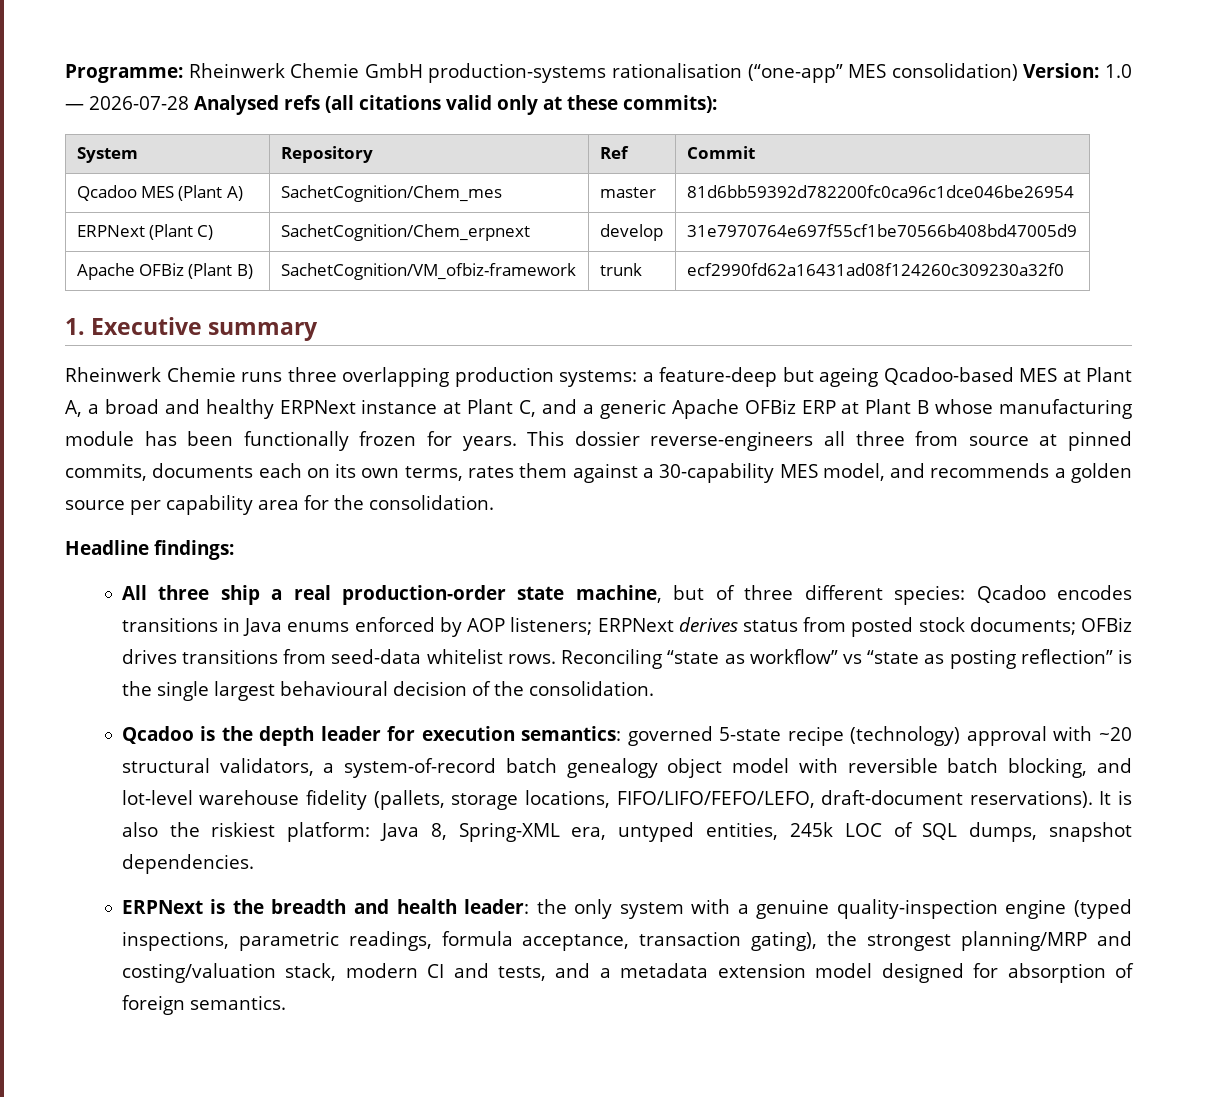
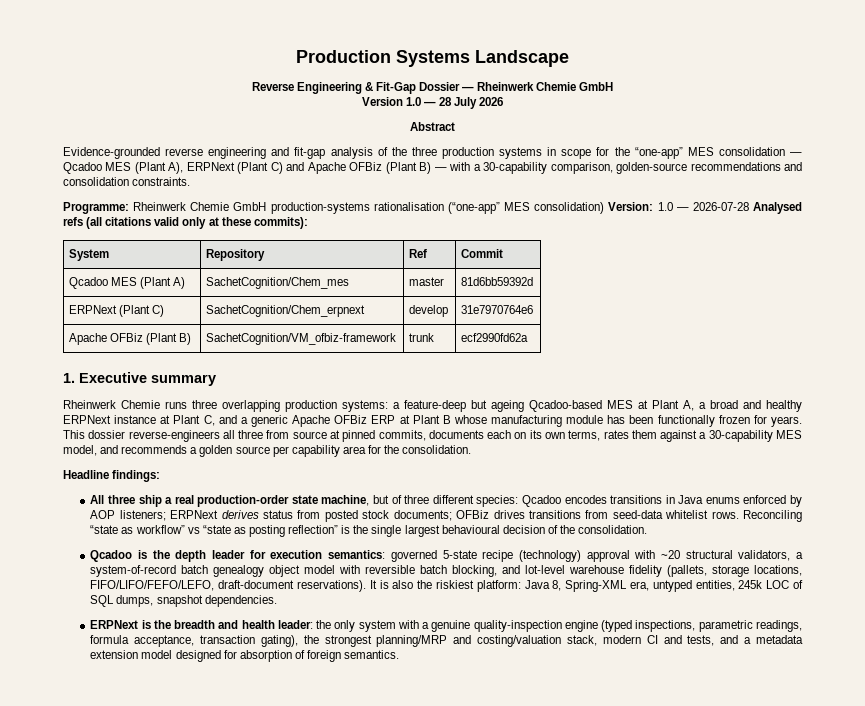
(65, 73) none -> [296,50,569,67] [251,82,614,94] [361,97,504,109] [410,122,455,131] [63,147,802,159] [63,162,803,174] [63,177,191,186] Production Systems Landscape // Reverse Engineering & Fit-Gap Dossier — Rheinwerk Chemie GmbH // Version 1.0 — 28 July 2026 // Abstract // Evidence-grounded reverse engineering and fit-gap analysis of the three production systems in scope for the “one-app” MES consolidation — Qcadoo MES (Plant A), ERPNext (Plant C) and Apache OFBiz (Plant B) — with a 30-capability comparison, golden-source recommendations and consolidation constraints. //
[686,185,1074,198] 81d6bb59392d782200fc0ca96c1dce046be26954 -> [460,277,533,286] 81d6bb59392d
[686,224,1077,237] 31e7970764e697f55cf1be70566b408bd47005d9 -> [460,305,533,314] 31e7970764e6
[686,263,1064,276] ecf2990fd62a16431ad08f124260c309230a32f0 -> [460,333,528,342] ecf2990fd62a

